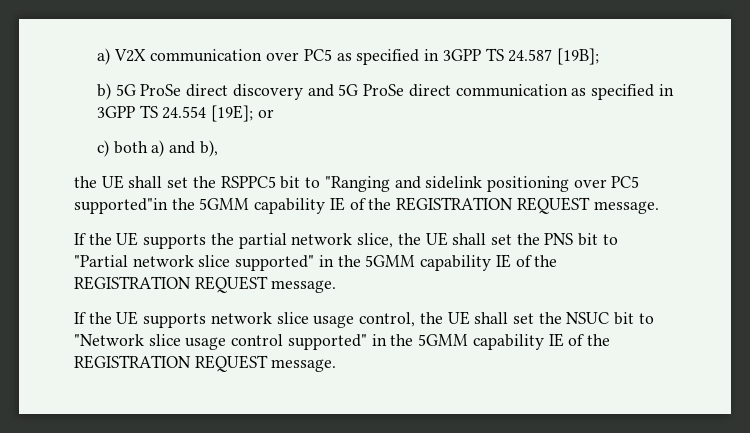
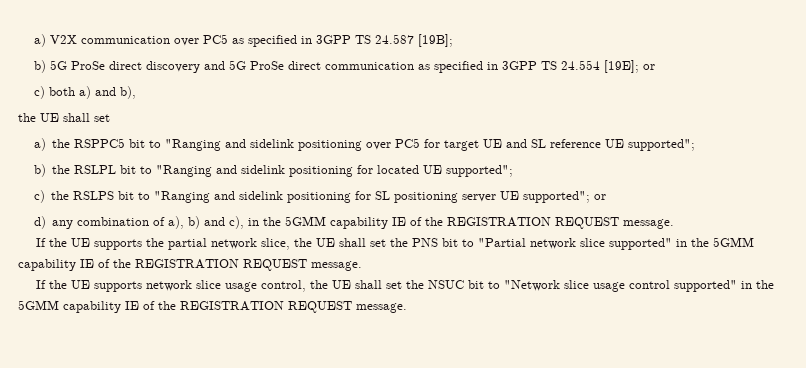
(189, 182) none -> [33,138,46,151] // a)
[74,198,168,214] supported"in -> [424,139,696,151] [33,164,514,177] [33,190,607,203] [33,216,260,229] for target UE and SL reference UE supported"; // b) the RSLPL bit to "Ranging and sidelink positioning for located UE supported"; // c) the RSLPS bit to "Ranging and sidelink positioning for SL positioning server UE supported"; or // d) any combination of a), b) and c), in

